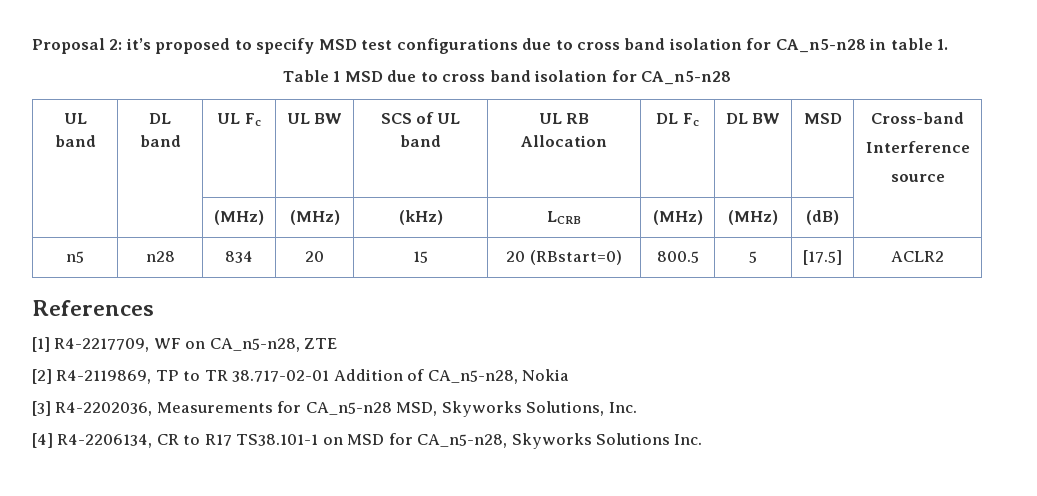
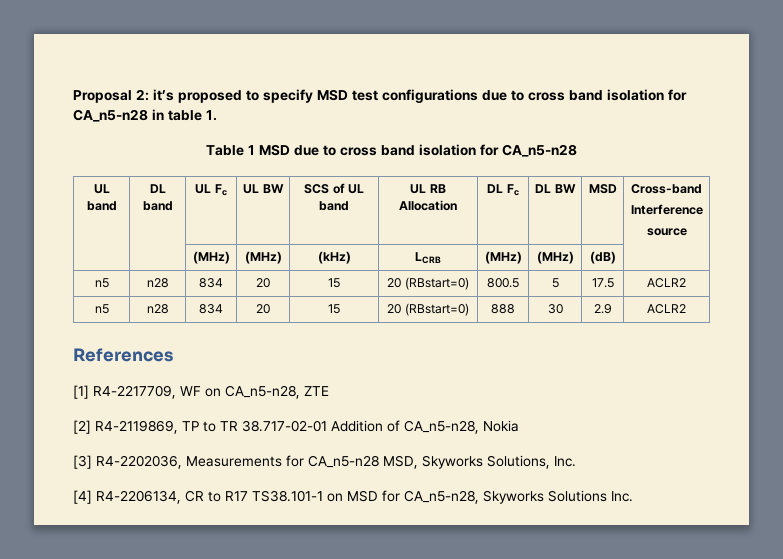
[803,250,842,265] [17.5] -> [591,278,614,288] [646,278,686,288] [94,304,109,314] [146,304,169,314] [199,304,223,314] [256,304,270,314] [328,304,340,314] [387,303,469,316] [491,304,515,314] [547,304,563,314] [593,304,612,314] 17.5 | ACLR2 // n5 | n28 | 834 | 20 | 15 | 20 (RBstart=0) | 888 | 30 | 2.9

